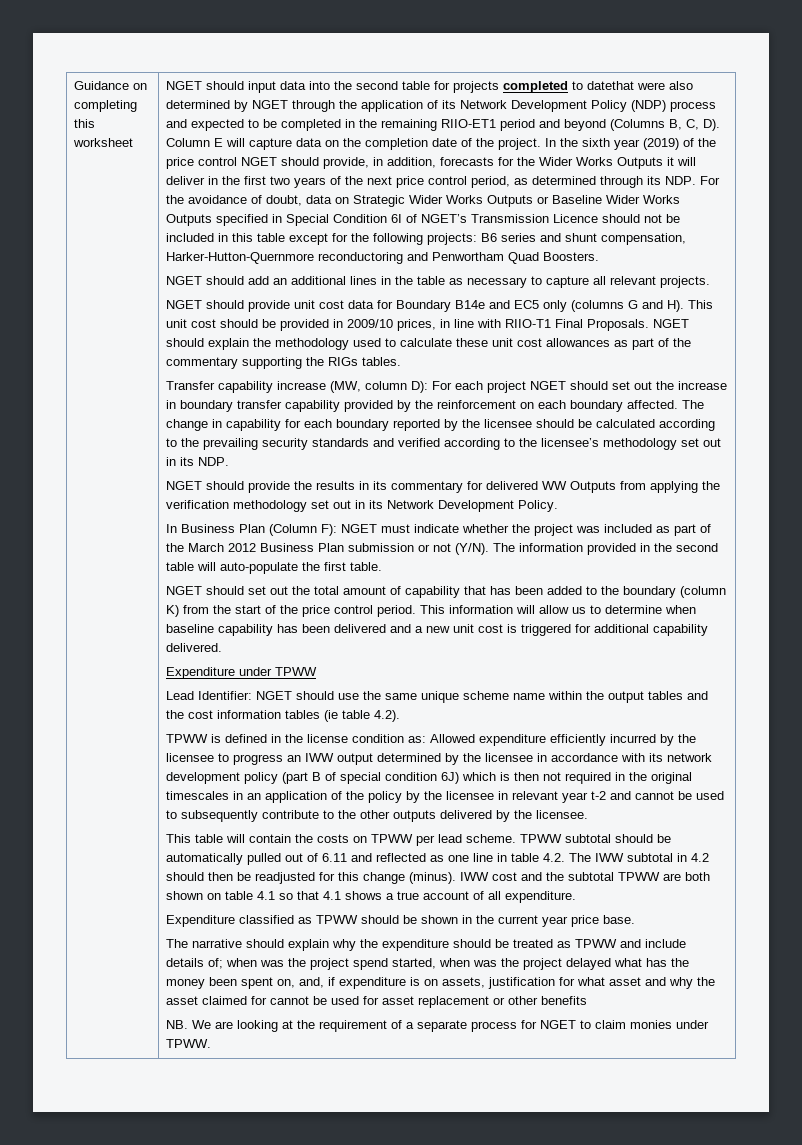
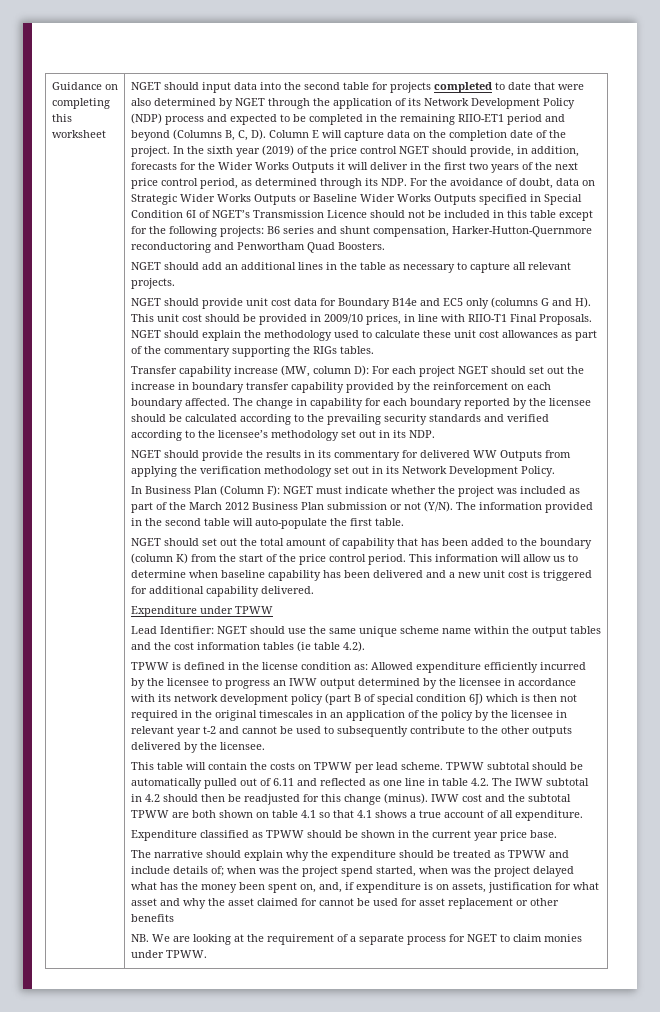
[587,81,635,90] datethat -> [507,82,555,90] date that

